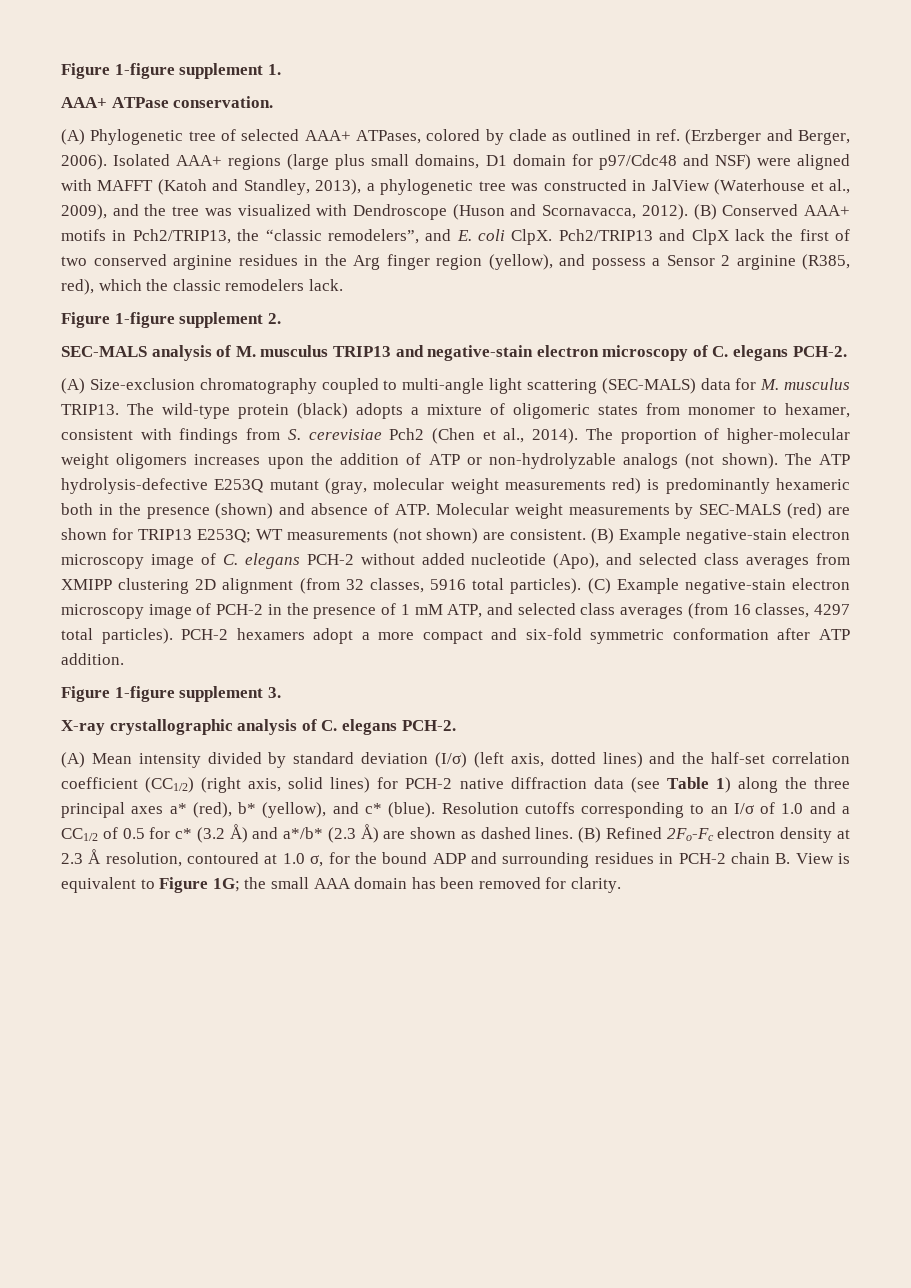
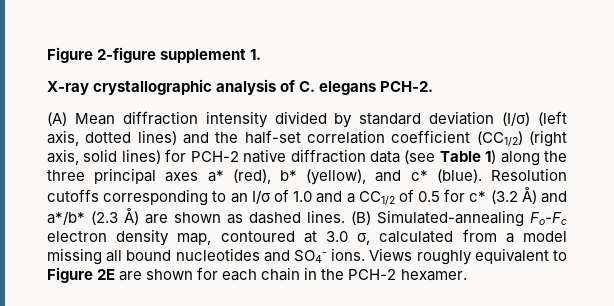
[61,63,175,79] Figure 1-figure -> [47,47,157,63] Figure 2-figure
[61,96,274,108] [61,129,850,145] [61,154,851,170] [61,179,850,195] [61,204,850,220] [61,229,850,245] [61,254,850,270] [61,279,343,295] [61,312,281,328] [61,345,847,361] [61,378,851,394] [61,403,850,419] [61,428,850,444] [61,453,850,469] [61,478,850,494] [61,503,851,519] [61,528,850,544] [61,553,851,569] [61,578,850,594] [61,603,850,619] [61,628,850,644] [61,653,124,665] [61,686,281,702] // AAA+ ATPase conservation. // (A) Phylogenetic tree of selected AAA+ ATPases, colored by clade as outlined in ref. (Erzberger and Berger, 2006). Isolated AAA+ regions (large plus small domains, D1 domain for p97/Cdc48 and NSF) were aligned with MAFFT (Katoh and Standley, 2013), a phylogenetic tree was constructed in JalView (Waterhouse et al., 2009), and the tree was visualized with Dendroscope (Huson and Scornavacca, 2012). (B) Conserved AAA+ motifs in Pch2/TRIP13, the “classic remodelers”, and E. coli ClpX. Pch2/TRIP13 and ClpX lack the first of two conserved arginine residues in the Arg finger region (yellow), and possess a Sensor 2 arginine (R385, red), which the classic remodelers lack. // Figure 1-figure supplement 2. // SEC-MALS analysis of M. musculus TRIP13 and negative-stain electron microscopy of C. elegans PCH-2. // (A) Size-exclusion chromatography coupled to multi-angle light scattering (SEC-MALS) data for M. musculus TRIP13. The wild-type protein (black) adopts a mixture of oligomeric states from monomer to hexamer, consistent with findings from S. cerevisiae Pch2 (Chen et al., 2014). The proportion of higher-molecular weight oligomers increases upon the addition of ATP or non-hydrolyzable analogs (not shown). The ATP hydrolysis-defective E253Q mutant (gray, molecular weight measurements red) is predominantly hexameric both in the presence (shown) and absence of ATP. Molecular weight measurements by SEC-MALS (red) are shown for TRIP13 E253Q; WT measurements (not shown) are consistent. (B) Example negative-stain electron microscopy image of C. elegans PCH-2 without added nucleotide (Apo), and selected class averages from XMIPP clustering 2D alignment (from 32 classes, 5916 total particles). (C) Example negative-stain electron microscopy image of PCH-2 in the presence of 1 mM ATP, and selected class averages (from 16 classes, 4297 total particles). PCH-2 hexamers adopt a more compact and six-fold symmetric conformation after ATP addition. // Figure 1-figure supplement 3. -> (262, 54) none
(132, 758) none -> [122,111,198,125] diffraction
[605,827,851,843] [61,849,850,868] [61,877,622,893] Refined 2Fo-Fc electron density at 2.3 Å resolution, contoured at 1.0 σ, for the bound ADP and surrounding residues in PCH-2 chain B. View is equivalent to Figure 1G; the small AAA domain has been removed for clarity. -> [377,210,567,227] [47,229,567,246] [47,248,567,265] [47,267,467,283] Simulated-annealing Fo-Fc electron density map, contoured at 3.0 σ, calculated from a model missing all bound nucleotides and SO4- ions. Views roughly equivalent to Figure 2E are shown for each chain in the PCH-2 hexamer.

